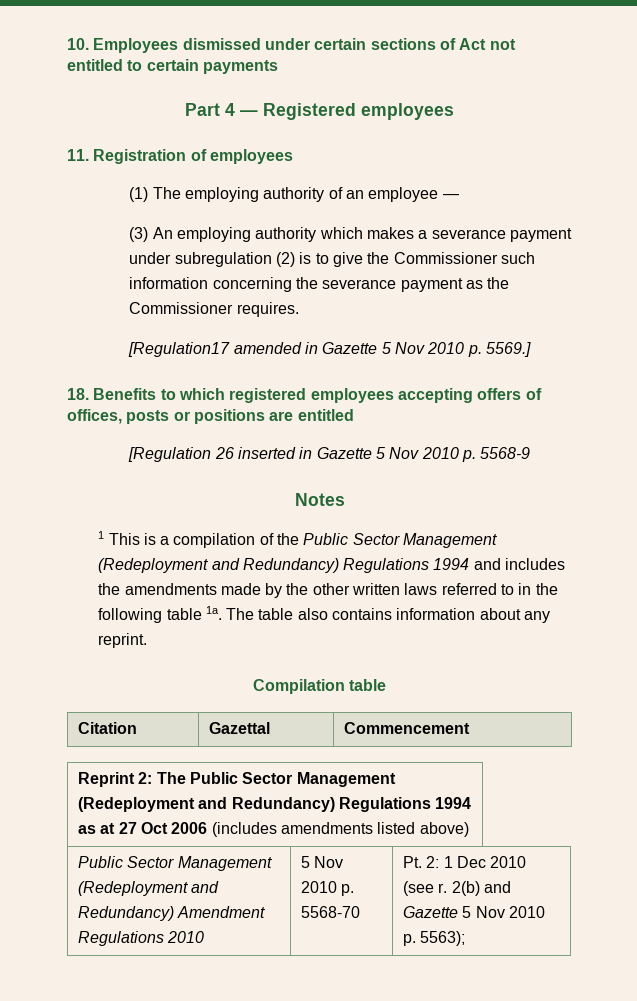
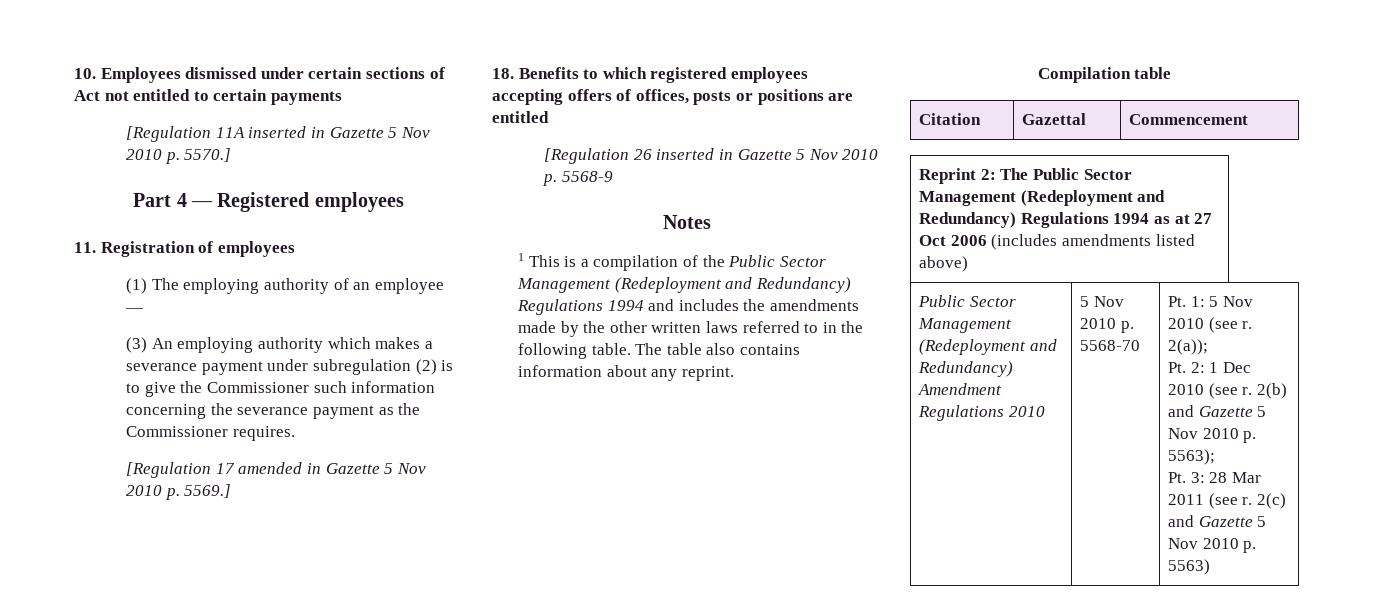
(278, 67) none -> [126,126,430,142] [126,148,232,164] // [Regulation 11A inserted in Gazette 5 Nov 2010 p. 5570.]
[128,342,231,357] [Regulation17 -> [126,462,235,478] [Regulation 17
[166,606,222,620] table 1a. -> [591,343,631,355] table.
(422, 862) none -> [1190,296,1253,307] [1168,317,1253,333] [1168,339,1209,355] [1168,362,1187,373] 1: 5 Nov 2010 (see r. 2(a)); // Pt.
(466, 938) none -> [1168,472,1261,483] [1168,493,1286,509] [1168,515,1267,527] [1168,538,1257,553] [1168,559,1211,575] // Pt. 3: 28 Mar 2011 (see r. 2(c) and Gazette 5 Nov 2010 p. 5563)

